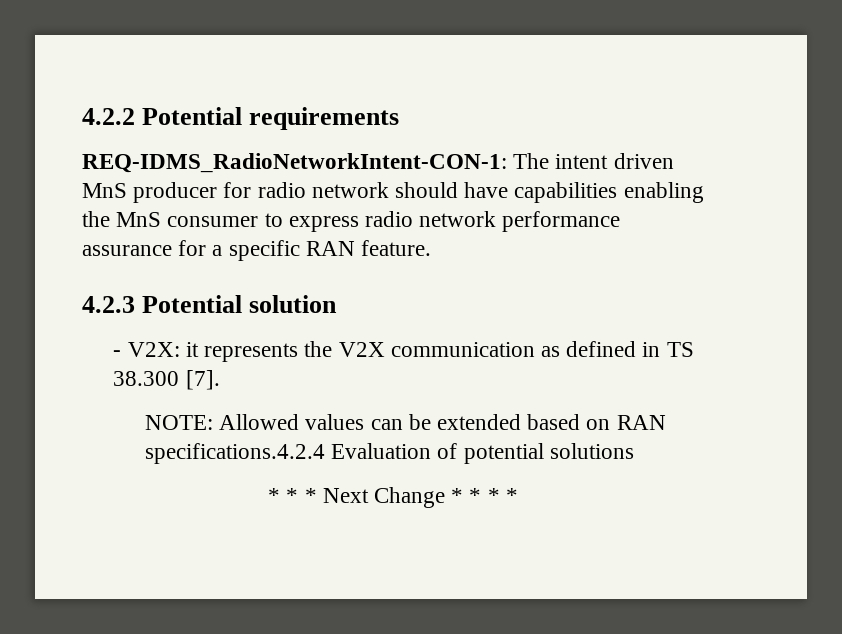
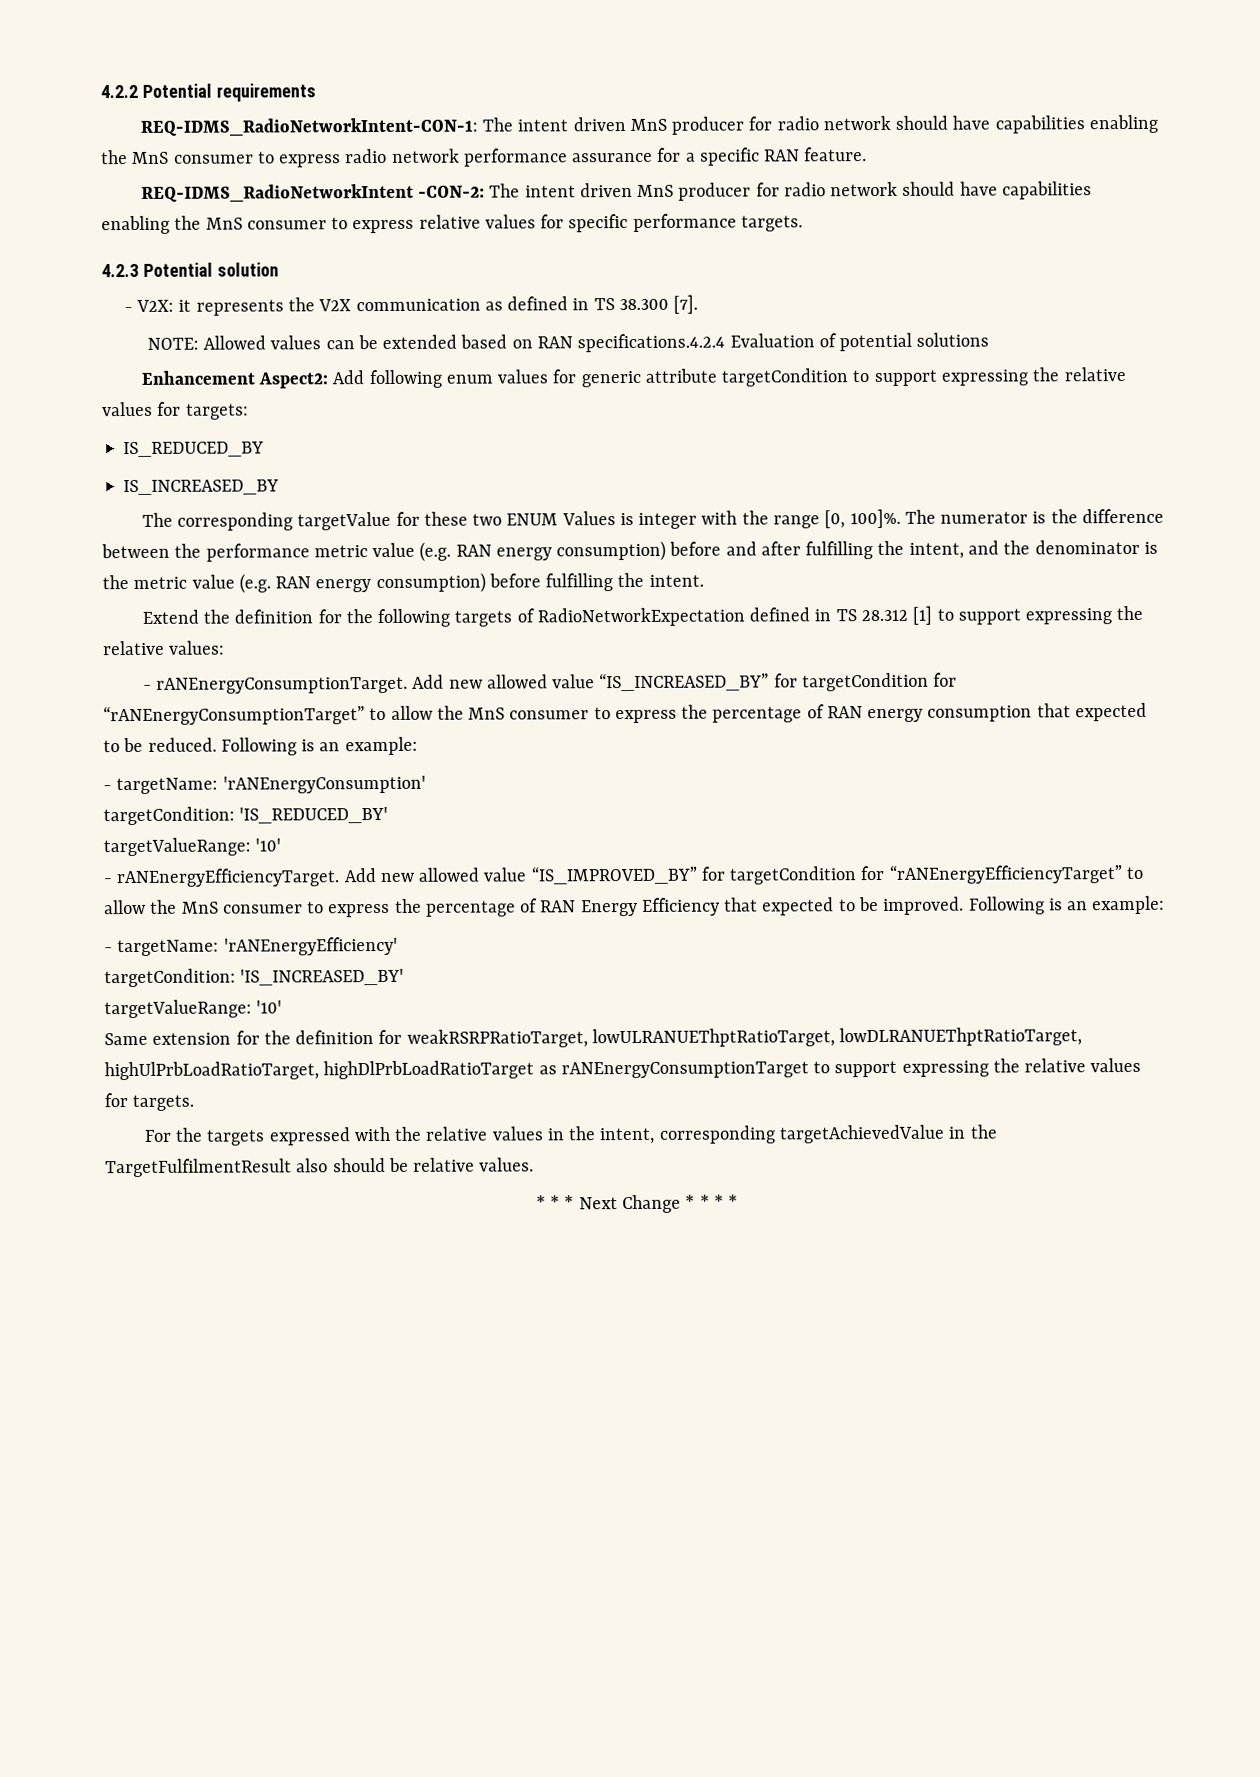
(432, 248) none -> [140,181,1093,203] [101,213,803,235] // REQ-IDMS_RadioNetworkIntent -CON-2: The intent driven MnS producer for radio network should have capabilities enabling the MnS consumer to express relative values for specific performance targets.
(634, 451) none -> [140,367,1126,389] [102,401,249,420] [123,441,265,458] [123,479,280,496] [141,508,1164,531] [101,539,1158,562] [102,572,704,594] [141,605,1144,628] [103,640,226,656] [142,672,958,694] [103,702,1147,726] [103,736,418,756] [103,775,426,795] [103,806,389,826] [103,837,282,857] [103,864,1143,888] [104,895,1166,918] [104,936,398,957] [104,968,405,988] [104,999,283,1019] [104,1027,1083,1048] [104,1057,1142,1081] [104,1093,195,1111] [143,1124,998,1146] [105,1157,535,1178] // Enhancement Aspect2: Add following enum values for generic attribute targetCondition to support expressing the relative values for targets: // IS_REDUCED_BY // IS_INCREASED_BY // The corresponding targetValue for these two ENUM Values is integer with the range [0, 100]%. The numerator is the difference between the performance metric value (e.g. RAN energy consumption) before and after fulfilling the intent, and the denominator is the metric value (e.g. RAN energy consumption) before fulfilling the intent. // Extend the definition for the following targets of RadioNetworkExpectation defined in TS 28.312 [1] to support expressing the relative values: // - rANEnergyConsumptionTarget. Add new allowed value “IS_INCREASED_BY” for targetCondition for “rANEnergyConsumptionTarget” to allow the MnS consumer to express the percentage of RAN energy consumption that expected to be reduced. Following is an example: // - targetName: 'rANEnergyConsumption' // targetCondition: 'IS_REDUCED_BY' // targetValueRange: '10' // - rANEnergyEfficiencyTarget. Add new allowed value “IS_IMPROVED_BY” for targetCondition for “rANEnergyEfficiencyTarget” to allow the MnS consumer to express the percentage of RAN Energy Efficiency that expected to be improved. Following is an example: // - targetName: 'rANEnergyEfficiency' // targetCondition: 'IS_INCREASED_BY' // targetValueRange: '10' // Same extension for the definition for weakRSRPRatioTarget, lowULRANUEThptRatioTarget, lowDLRANUEThptRatioTarget, highUlPrbLoadRatioTarget, highDlPrbLoadRatioTarget as rANEnergyConsumptionTarget to support expressing the relative values for targets. // For the targets expressed with the relative values in the intent, corresponding targetAchievedValue in the TargetFulfilmentResult also should be relative values.

